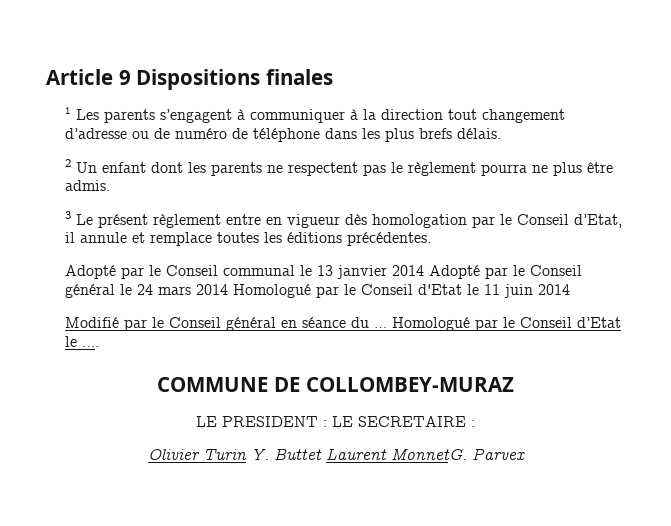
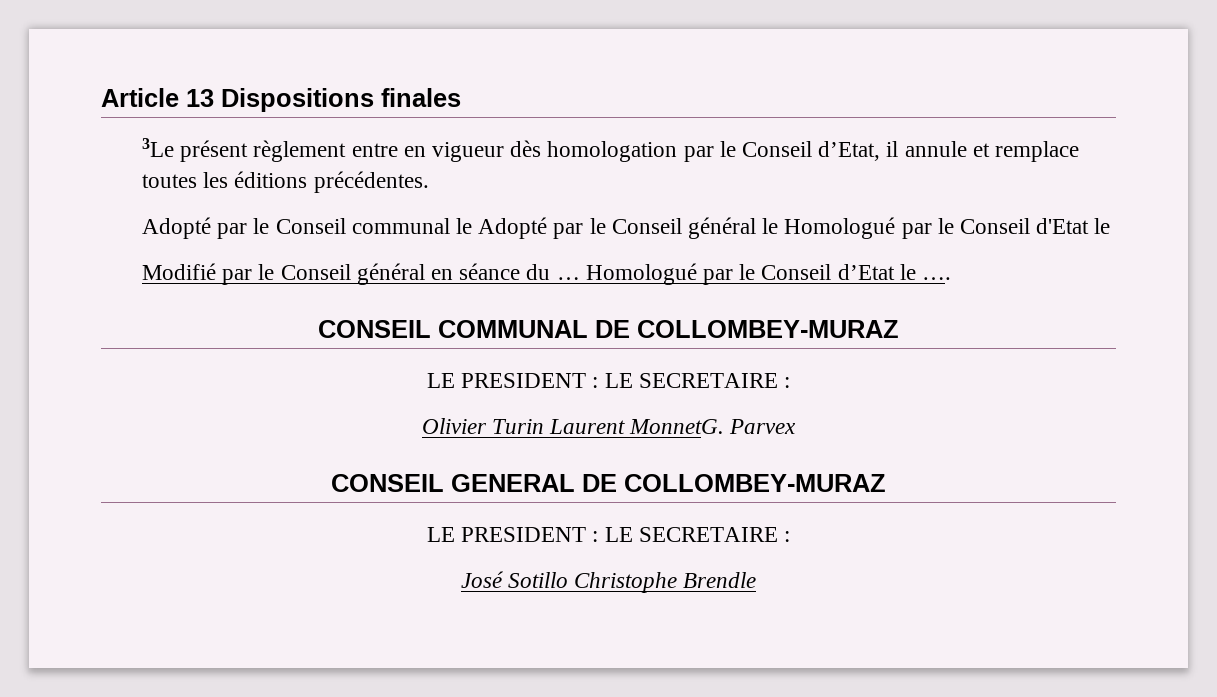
[118,70,131,85] 9 -> [186,89,214,107] 13
[64,107,565,123] [64,128,501,142] [64,159,613,176] [64,180,110,191] [64,211,93,225] 1 Les parents s’engagent à communiquer à la direction tout changement d’adresse ou de numéro de téléphone dans les plus brefs délais. // 2 Un enfant dont les parents ne respectent pas le règlement pourra ne plus être admis. // 3 Le -> [141,138,174,157] 3Le
[316,265,424,279] 13 janvier 2014 -> (472, 226) none
[136,284,570,298] 24 mars 2014 Homologué par le Conseil d'Etat le 11 juin 2014 -> [784,217,1111,239] Homologué par le Conseil d'Etat le
[157,377,269,392] COMMUNE -> [318,320,588,338] CONSEIL COMMUNAL
[250,448,322,460] Y. Buttet -> (544, 426) none
(525, 454) none -> [331,474,886,492] [426,527,791,542] [460,571,757,593] // CONSEIL GENERAL DE COLLOMBEY-MURAZ // LE PRESIDENT : LE SECRETAIRE : // José Sotillo Christophe Brendle

